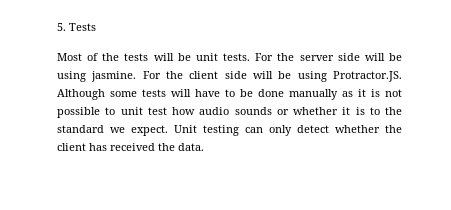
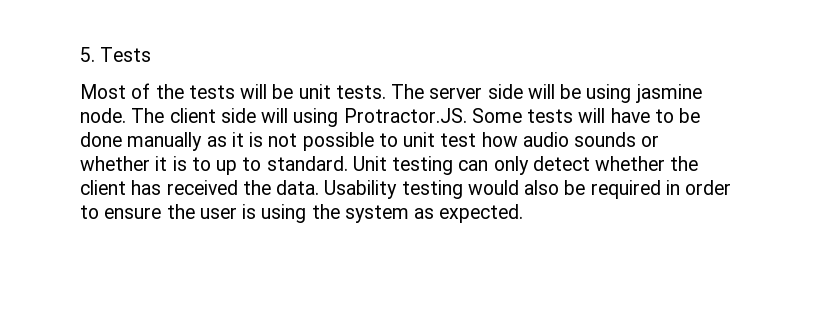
[255,53,295,61] For the -> [391,84,425,99] The
[91,71,183,82] jasmine. For the -> [635,84,702,103] [80,108,165,123] jasmine node. The
[278,71,292,79] be -> (289, 115) none
[57,89,137,100] Although some -> [471,108,522,123] Some
[385,107,402,115] [57,125,168,136] the standard we expect. -> [216,156,348,175] up to standard.
(204, 147) none -> [324,180,732,199] [80,204,524,223] Usability testing would also be required in order to ensure the user is using the system as expected.

